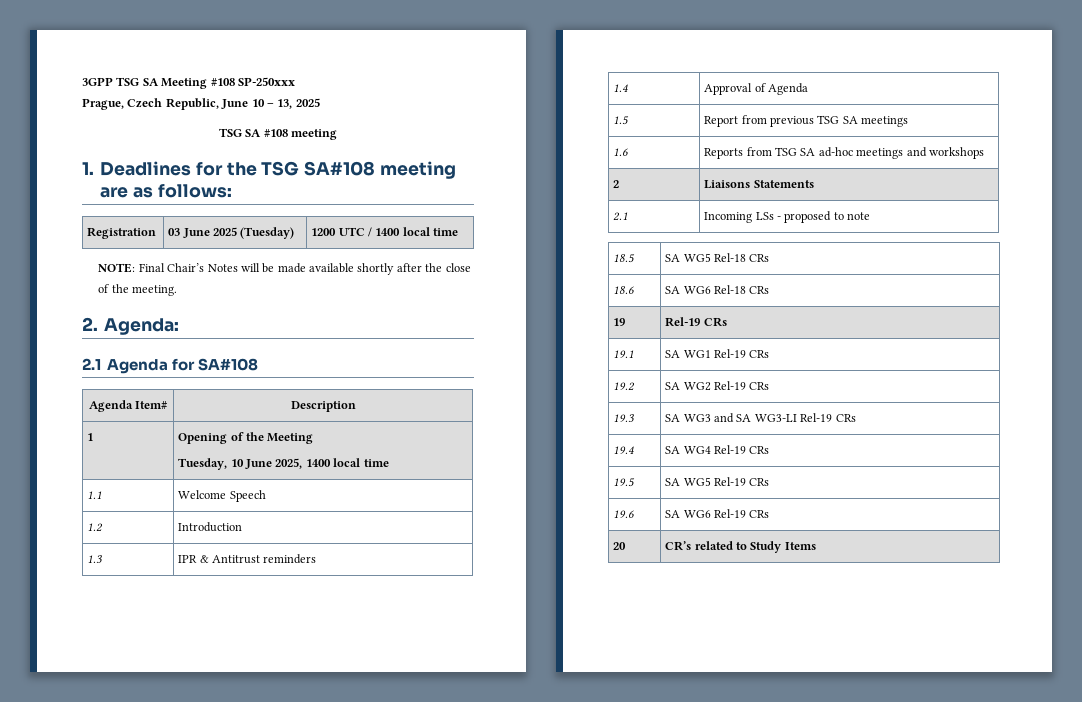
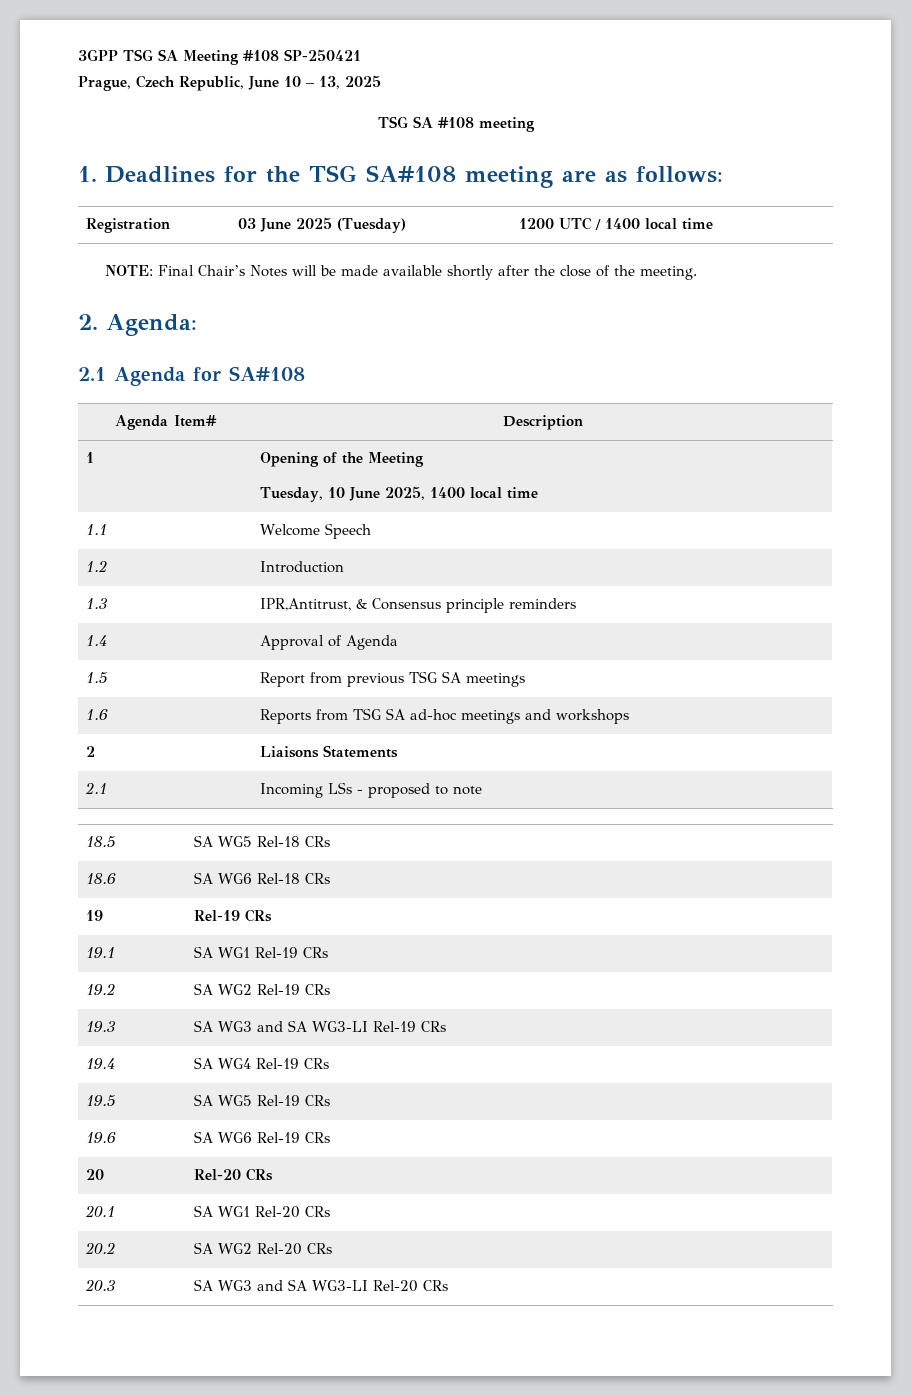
[237,77,295,86] SP-250xxx -> [284,49,361,61] SP-250421
[178,555,261,564] IPR & Antitrust -> [259,598,504,613] IPR,Antitrust, & Consensus principle
[665,541,816,553] CR’s related to Study Items -> [193,1168,273,1181] [84,1205,115,1217] [193,1205,330,1218] [84,1242,115,1254] [193,1242,332,1255] [84,1279,115,1291] [193,1279,448,1292] Rel-20 CRs // 20.1 | SA WG1 Rel-20 CRs // 20.2 | SA WG2 Rel-20 CRs // 20.3 | SA WG3 and SA WG3-LI Rel-20 CRs

